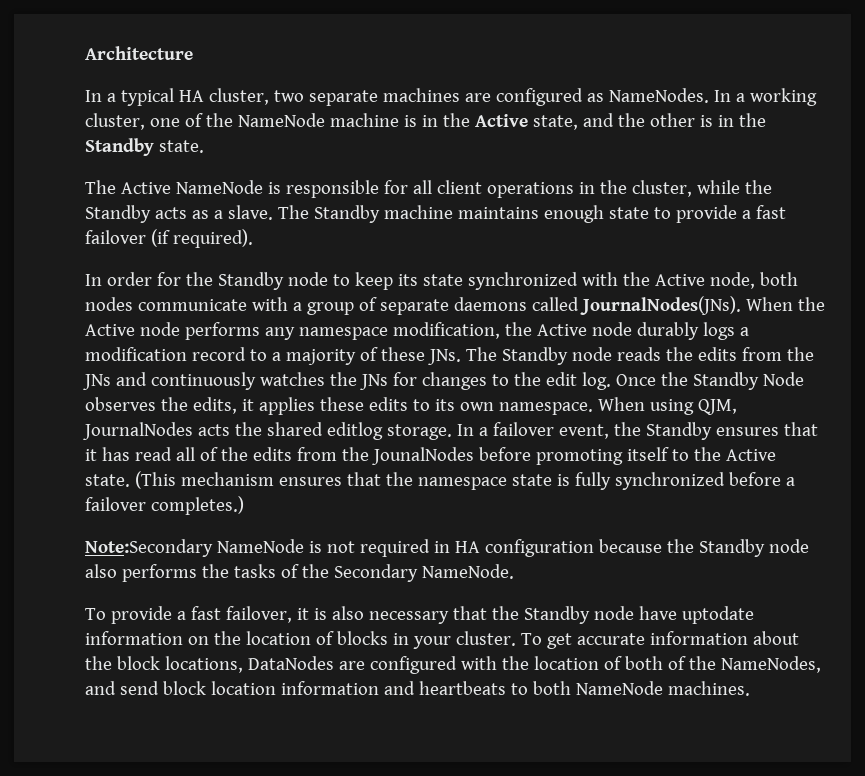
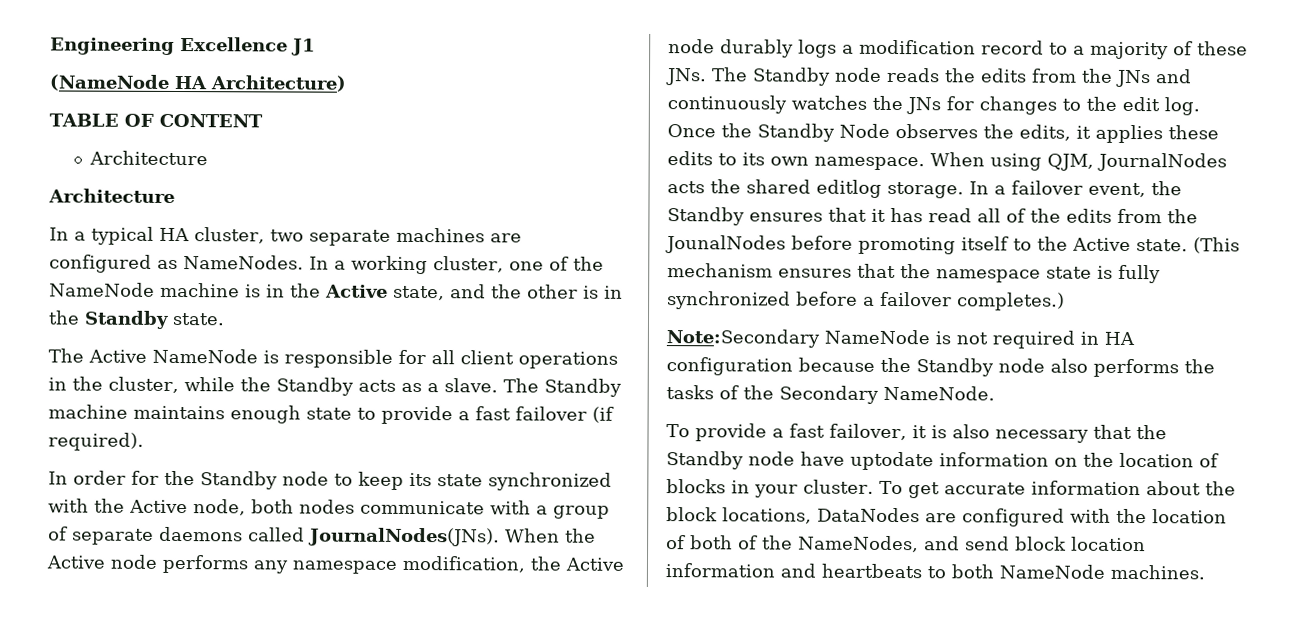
(85, 53) none -> [50,37,316,56] [49,74,347,92] [49,113,263,128] [89,150,209,166] Engineering Excellence J1 // (NameNode HA Architecture) // TABLE OF CONTENT // Architecture //

